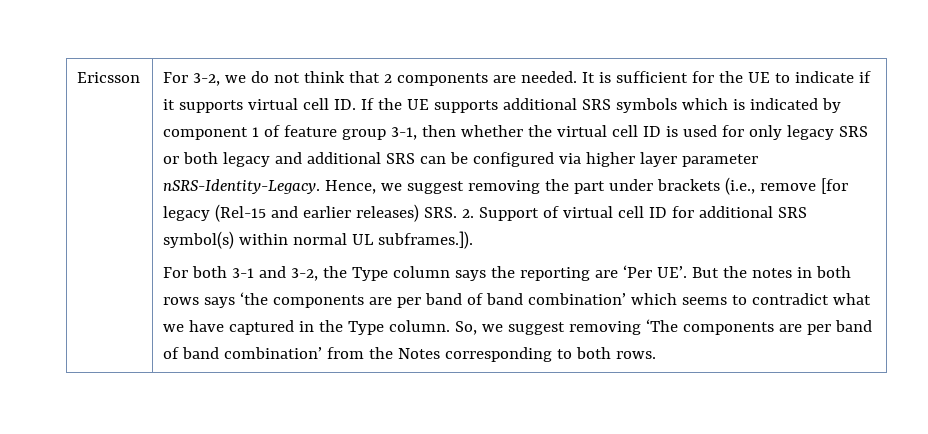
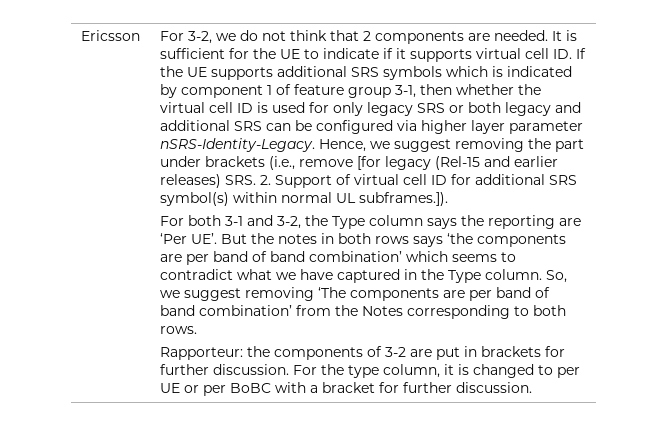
(656, 355) none -> [159,346,565,360] [159,364,580,378] [159,382,532,396] // Rapporteur: the components of 3-2 are put in brackets for further discussion. For the type column, it is changed to per UE or per BoBC with a bracket for further discussion.

